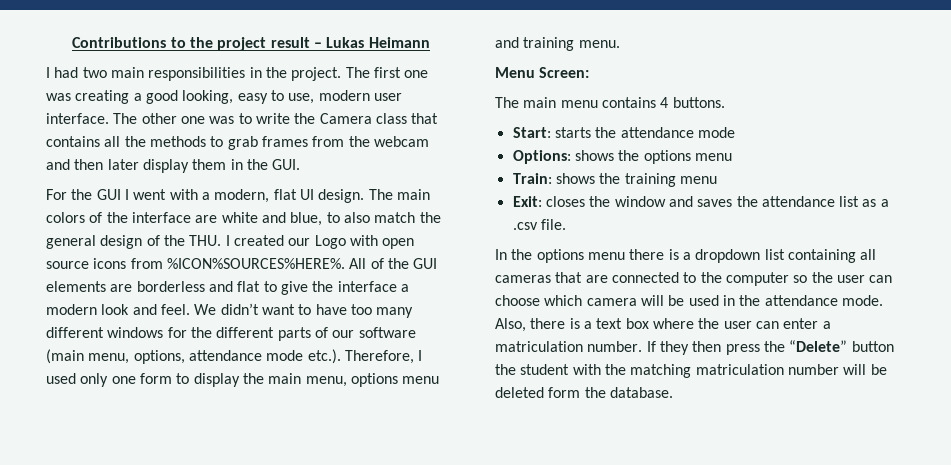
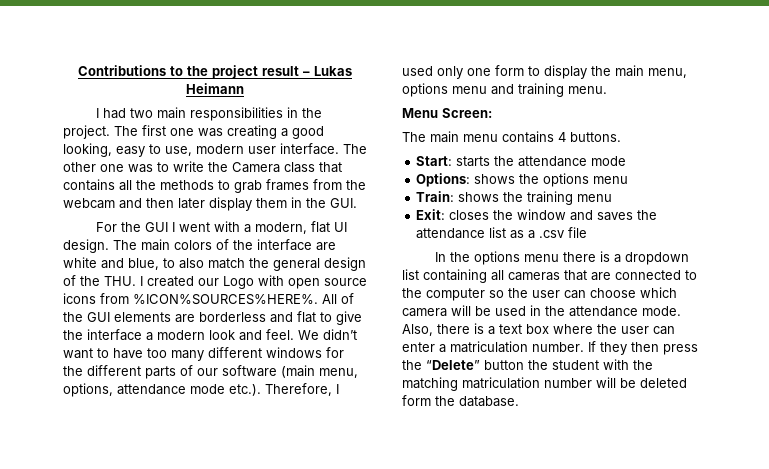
[540,219,566,230] file. -> [568,227,588,238] file

